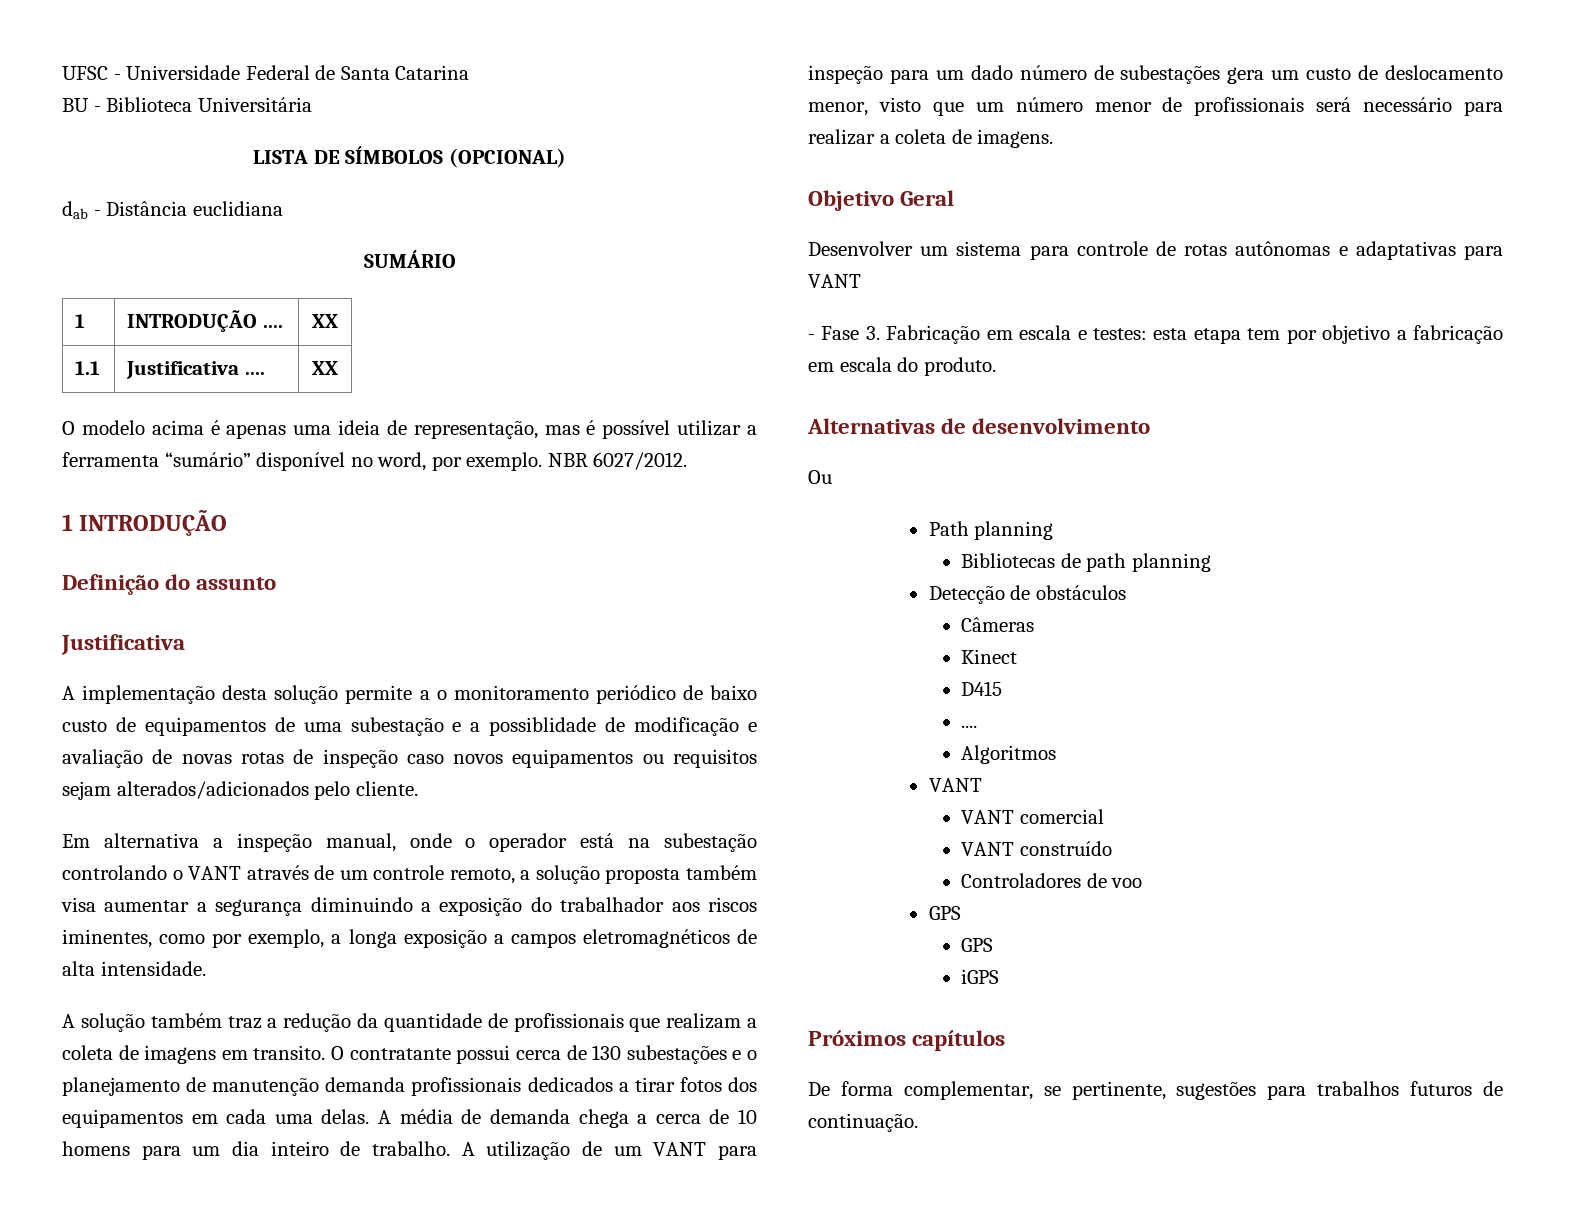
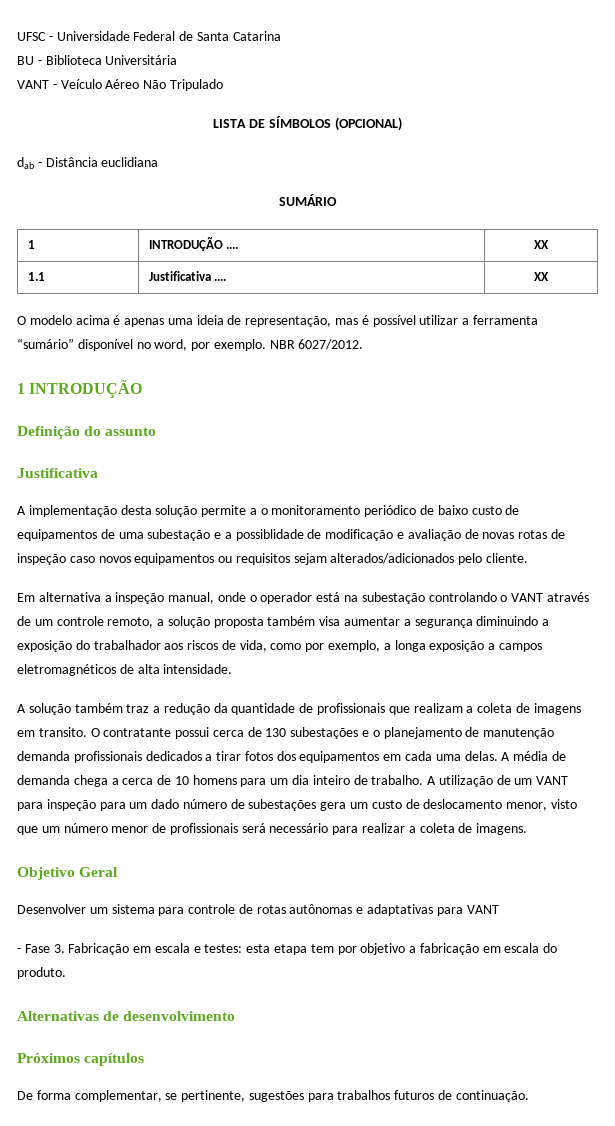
(312, 104) none -> [17,79,223,91] // VANT - Veículo Aéreo Não Tripulado
[62,929,152,948] iminentes, -> [221,640,267,652] de vida,
[808,470,832,484] [928,521,1054,540] [961,553,1211,572] [928,585,1126,604] [961,617,1035,632] [961,649,1018,664] [961,681,1003,696] [961,725,978,728] [961,745,1057,764] [928,778,982,792] [961,809,1104,824] [961,841,1112,856] [961,873,1143,888] [928,906,961,920] [961,938,994,952] [961,969,1000,984] // Ou // Path planning // Bibliotecas de path planning // Detecção de obstáculos // Câmeras // Kinect // D415 // .... // Algoritmos // VANT // VANT comercial // VANT construído // Controladores de voo // GPS // GPS // iGPS -> (236, 1016) none

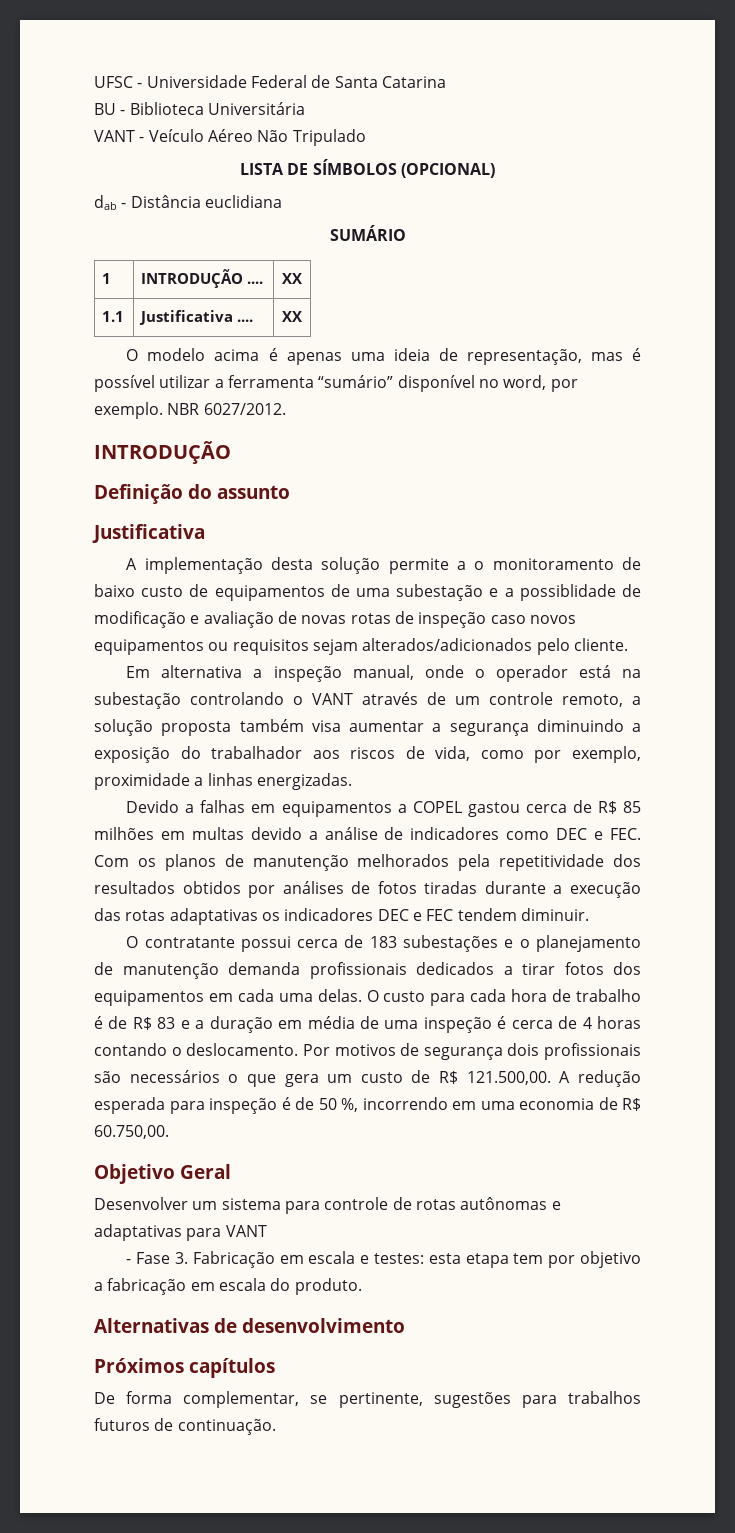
[17,383,25,394] 1 -> (286, 409) none
[364,505,417,517] periódico -> (614, 564) none
[383,640,542,652] [17,664,233,676] [17,703,581,715] [17,727,87,737] a longa exposição a campos eletromagnéticos de alta intensidade. // A solução também traz a redução da quantidade de profissionais que realizam a coleta de imagens em transito. -> [94,773,352,790] [126,800,642,817] [94,827,642,840] [94,854,641,871] [94,881,641,898] [94,908,589,925] proximidade a linhas energizadas. // Devido a falhas em equipamentos a COPEL gastou cerca de R$ 85 milhões em multas devido a análise de indicadores como DEC e FEC. Com os planos de manutenção melhorados pela repetitividade dos resultados obtidos por análises de fotos tiradas durante a execução das rotas adaptativas os indicadores DEC e FEC tendem diminuir. //
[265,728,287,737] 130 -> [369,936,397,948] 183
[501,751,566,761] [17,775,569,787] [17,799,577,811] [17,823,528,835] A média de demanda chega a cerca de 10 homens para um dia inteiro de trabalho. A utilização de um VANT para inspeção para um dado número de subestações gera um custo de deslocamento menor, visto que um número menor de profissionais será necessário para realizar a coleta de imagens. -> [366,989,642,1006] [94,1016,641,1033] [94,1043,641,1060] [94,1070,641,1087] [94,1097,641,1114] [94,1125,169,1139] O custo para cada hora de trabalho é de R$ 83 e a duração em média de uma inspeção é cerca de 4 horas contando o deslocamento. Por motivos de segurança dois profissionais são necessários o que gera um custo de R$ 121.500,00. A redução esperada para inspeção é de 50 %, incorrendo em uma economia de R$ 60.750,00.

